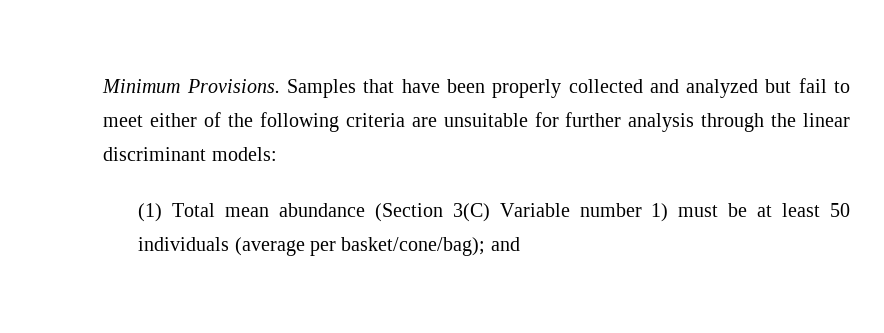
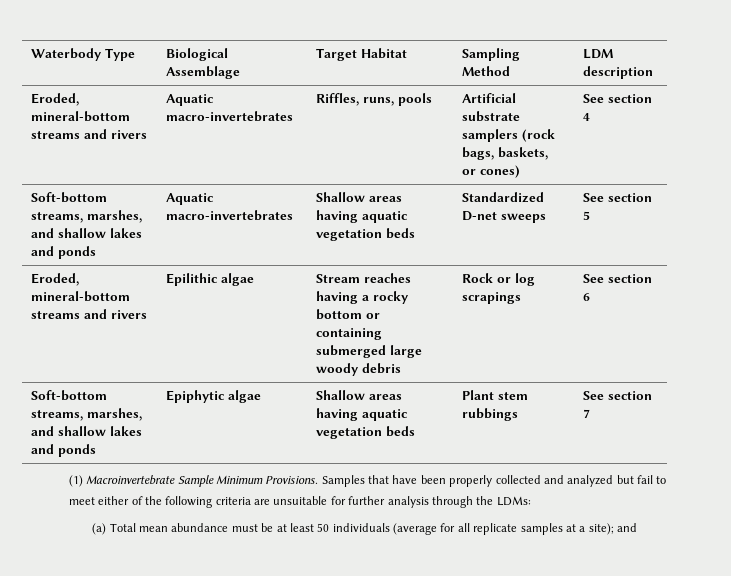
(102, 86) none -> [31,48,136,61] [166,48,229,61] [166,66,241,79] [316,48,408,61] [462,48,521,61] [462,66,511,76] [583,49,614,59] [583,66,654,79] [31,93,80,106] [31,111,131,122] [31,129,147,139] [166,94,214,106] [166,111,294,122] [316,93,432,106] [462,93,517,103] [462,111,521,122] [462,129,556,142] [462,147,549,160] [462,165,521,178] [583,94,653,103] [583,113,591,121] [31,192,108,203] [31,210,143,223] [31,228,142,238] [31,246,97,259] [166,193,214,205] [166,210,294,221] [316,192,403,202] [316,210,408,223] [316,228,416,241] [462,192,545,203] [462,211,547,223] [583,193,653,202] [583,211,591,220] [31,273,80,286] [31,291,131,302] [31,309,147,319] [166,273,255,286] [316,273,412,283] [316,291,408,304] [316,309,381,320] [316,328,383,340] [316,345,423,358] [316,363,402,376] [462,273,535,286] [462,292,522,304] [583,274,653,283] [583,293,591,301] [31,390,108,401] [31,408,143,421] [31,426,142,436] [31,444,97,457] [166,390,262,403] [316,390,403,400] [316,408,408,421] [316,426,416,439] [462,390,529,400] [462,408,519,421] [583,391,653,400] [583,409,591,418] [68,475,214,487] Waterbody Type | Biological Assemblage | Target Habitat | Sampling Method | LDM description // Eroded, mineral-bottom streams and rivers | Aquatic macro-invertebrates | Riffles, runs, pools | Artificial substrate samplers (rock bags, baskets, or cones) | See section 4 // Soft-bottom streams, marshes, and shallow lakes and ponds | Aquatic macro-invertebrates | Shallow areas having aquatic vegetation beds | Standardized D-net sweeps | See section 5 // Eroded, mineral-bottom streams and rivers | Epilithic algae | Stream reaches having a rocky bottom or containing submerged large woody debris | Rock or log scrapings | See section 6 // Soft-bottom streams, marshes, and shallow lakes and ponds | Epiphytic algae | Shallow areas having aquatic vegetation beds | Plant stem rubbings | See section 7 // (1) Macroinvertebrate Sample
[803,113,851,127] [103,147,277,161] [138,203,669,222] linear discriminant models: // (1) Total mean abundance (Section 3(C) Variable number 1) -> [496,496,531,506] [92,523,229,535] LDMs: // (a) Total mean abundance
[309,237,486,256] per basket/cone/bag); -> [440,523,614,535] for all replicate samples at a site);

